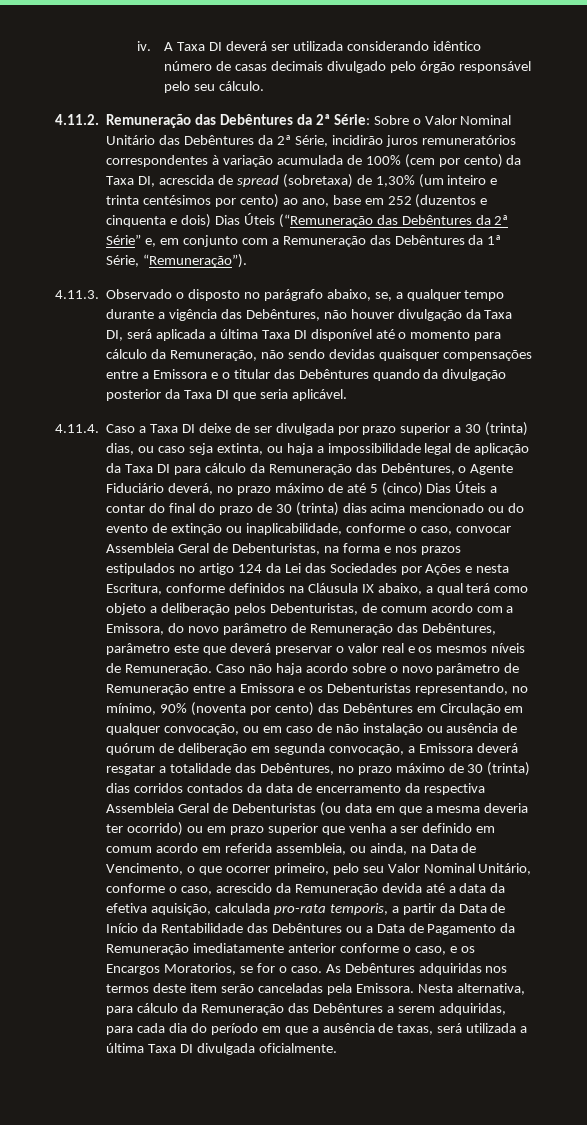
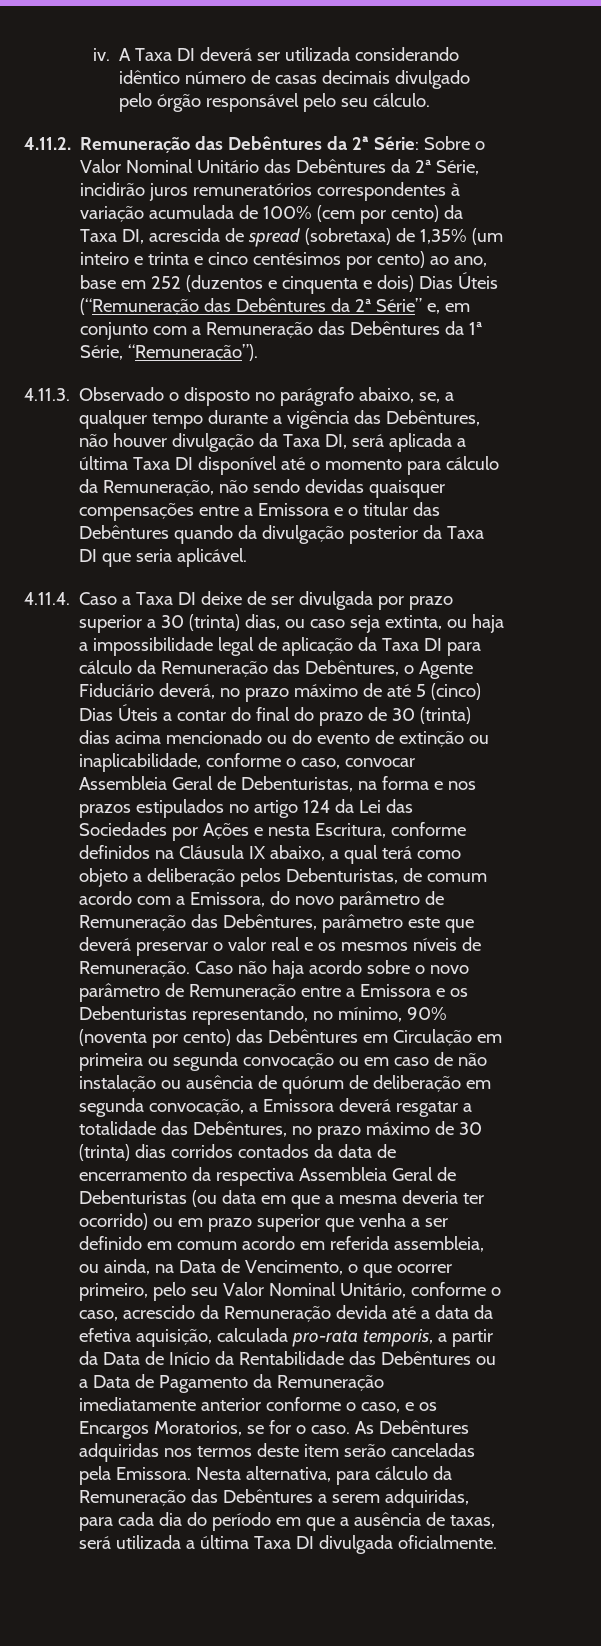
[375,175,415,187] 1,30% -> [420,229,468,244] 1,35%
(140, 200) none -> [194,252,249,265] e cinco
[106,723,240,735] qualquer convocação, -> [79,1052,335,1071] primeira ou segunda convocação

